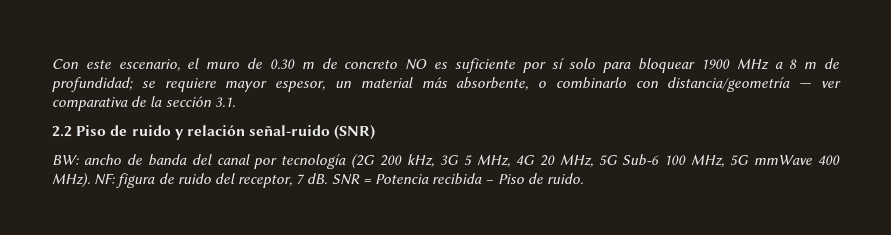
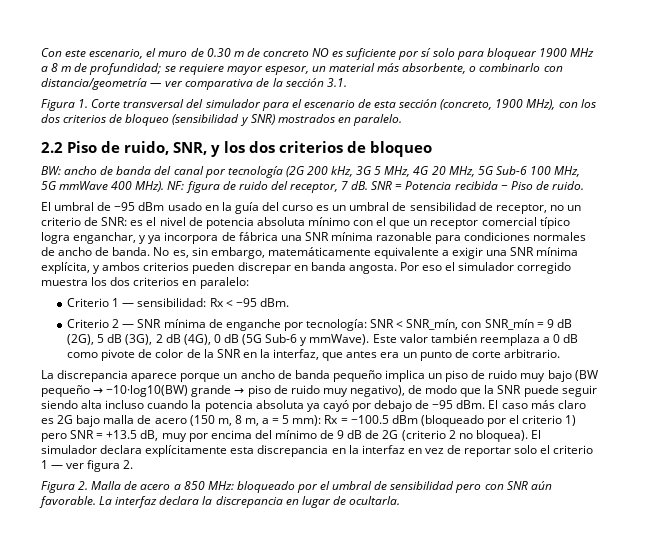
[52,125,376,140] 2.2 Piso de ruido y relación señal-ruido (SNR) -> [41,99,596,111] [41,114,402,126] [41,141,432,157] Figura 1. Corte transversal del simulador para el escenario de esta sección (concreto, 1900 MHz), con los dos criterios de bloqueo (sensibilidad y SNR) mostrados en paralelo. // 2.2 Piso de ruido, SNR, y los dos criterios de bloqueo
(583, 178) none -> [41,202,581,214] [41,217,570,229] [41,232,587,244] [41,247,579,259] [41,262,572,274] [41,277,249,289] [67,298,289,307] [67,319,572,331] [67,334,579,346] [67,349,560,361] [41,370,598,382] [41,385,597,397] [41,400,586,412] [41,415,577,427] [41,430,541,442] [41,445,594,457] [41,460,134,472] [41,481,552,493] [39,496,400,508] // El umbral de −95 dBm usado en la guía del curso es un umbral de sensibilidad de receptor, no un criterio de SNR: es el nivel de potencia absoluta mínimo con el que un receptor comercial típico logra enganchar, y ya incorpora de fábrica una SNR mínima razonable para condiciones normales de ancho de banda. No es, sin embargo, matemáticamente equivalente a exigir una SNR mínima explícita, y ambos criterios pueden discrepar en banda angosta. Por eso el simulador corregido muestra los dos criterios en paralelo: // Criterio 1 — sensibilidad: Rx < −95 dBm. // Criterio 2 — SNR mínima de enganche por tecnología: SNR < SNR_mín, con SNR_mín = 9 dB (2G), 5 dB (3G), 2 dB (4G), 0 dB (5G Sub-6 y mmWave). Este valor también reemplaza a 0 dB como pivote de color de la SNR en la interfaz, que antes era un punto de corte arbitrario. // La discrepancia aparece porque un ancho de banda pequeño implica un piso de ruido muy bajo (BW pequeño → −10·log10(BW) grande → piso de ruido muy negativo), de modo que la SNR puede seguir siendo alta incluso cuando la potencia absoluta ya cayó por debajo de −95 dBm. El caso más claro es 2G bajo malla de acero (150 m, 8 m, a = 5 mm): Rx = −100.5 dBm (bloqueado por el criterio 1) pero SNR = +13.5 dB, muy por encima del mínimo de 9 dB de 2G (criterio 2 no bloquea). El simulador declara explícitamente esta discrepancia en la interfaz en vez de reportar solo el criterio 1 — ver figura 2. // Figura 2. Malla de acero a 850 MHz: bloqueado por el umbral de sensibilidad pero con SNR aún favorable. La interfaz declara la discrepancia en lugar de ocultarla.

